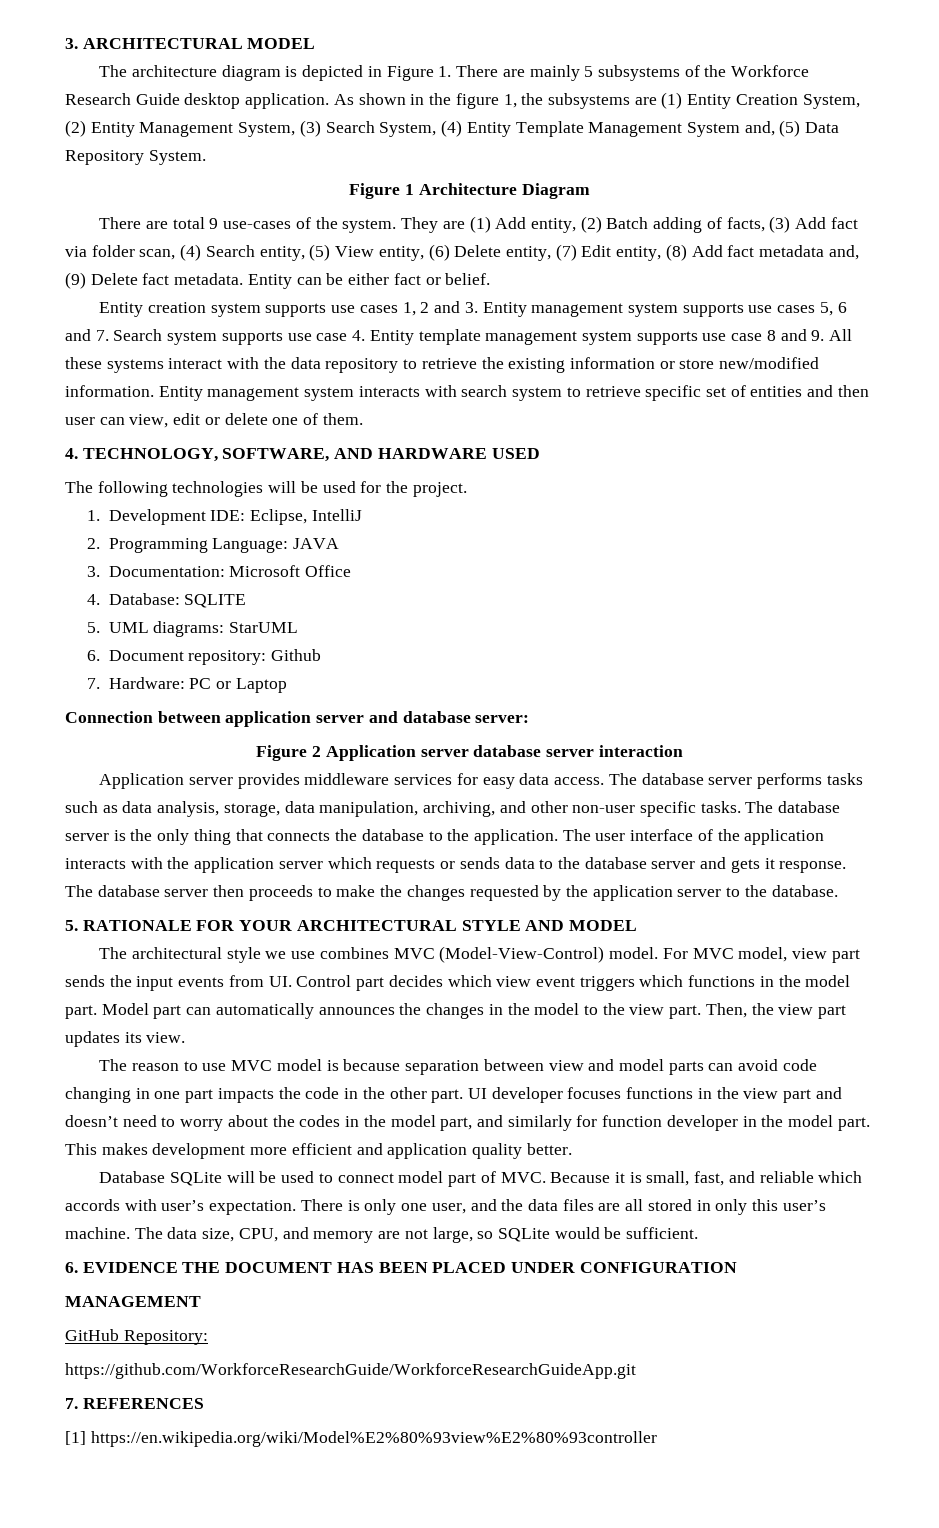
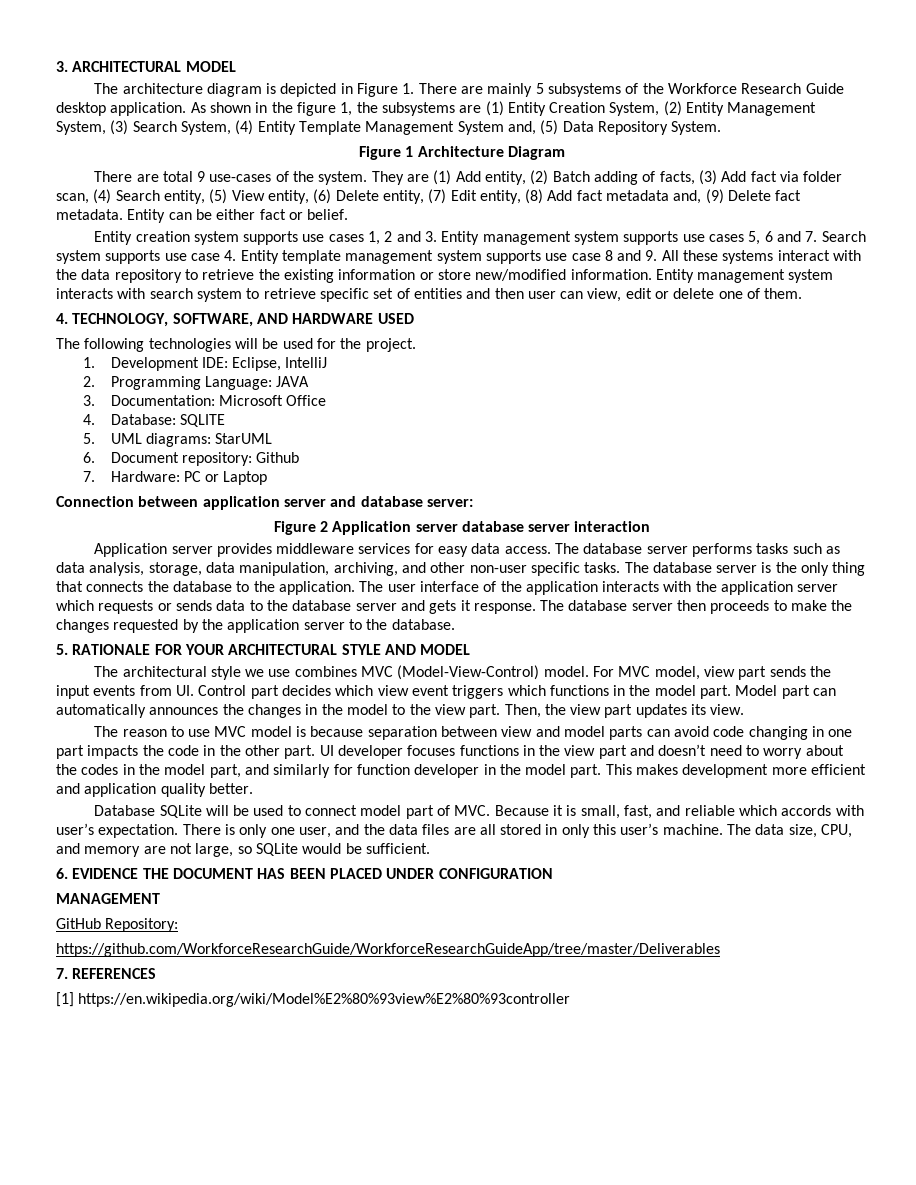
[65,1363,636,1379] https://github.com/WorkforceResearchGuide/WorkforceResearchGuideApp.git -> [56,943,720,957] https://github.com/WorkforceResearchGuide/WorkforceResearchGuideApp/tree/master/Deliverables

